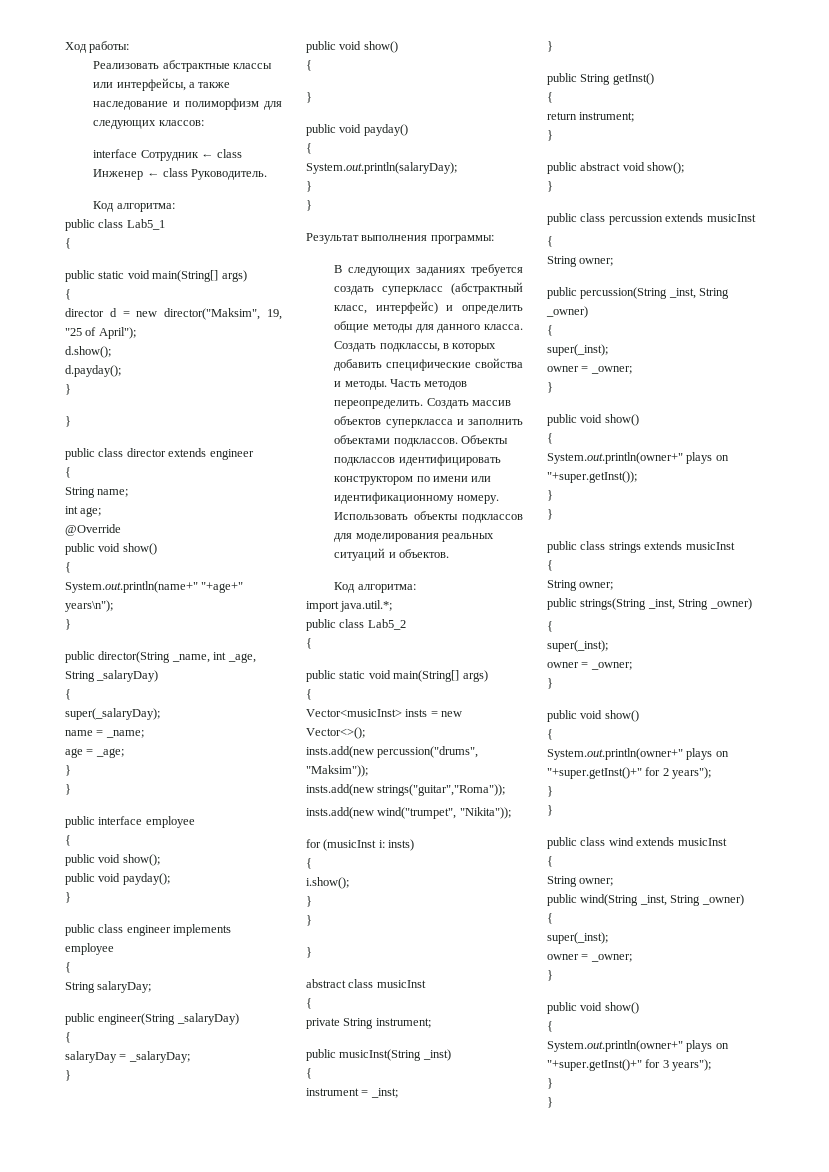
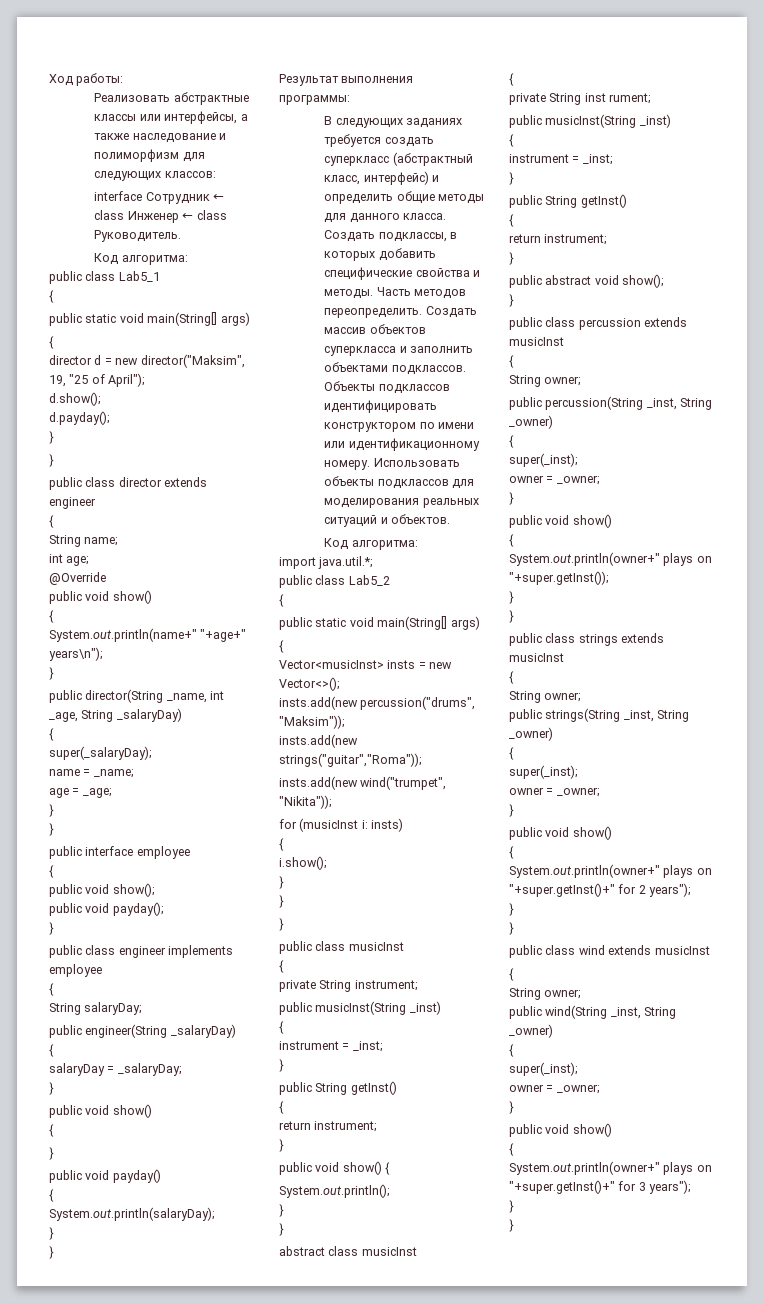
(312, 952) none -> [279,941,404,954] [279,960,284,973] [279,980,418,992] [279,1001,441,1015] [279,1021,284,1034] [279,1041,383,1052] [279,1059,284,1072] [279,1081,397,1095] [279,1101,284,1114] [279,1121,378,1132] [279,1139,284,1152] [279,1161,391,1175] [279,1184,390,1198] [279,1204,284,1217] [279,1223,284,1236] // public class musicInst // { // private String instrument; // public musicInst(String _inst) // { // instrument = _inst; // } // public String getInst() // { // return instrument; // } // public void show() { // System.out.println(); // } // }
[375,1018,431,1028] instrument; -> [584,93,652,104] inst rument;

